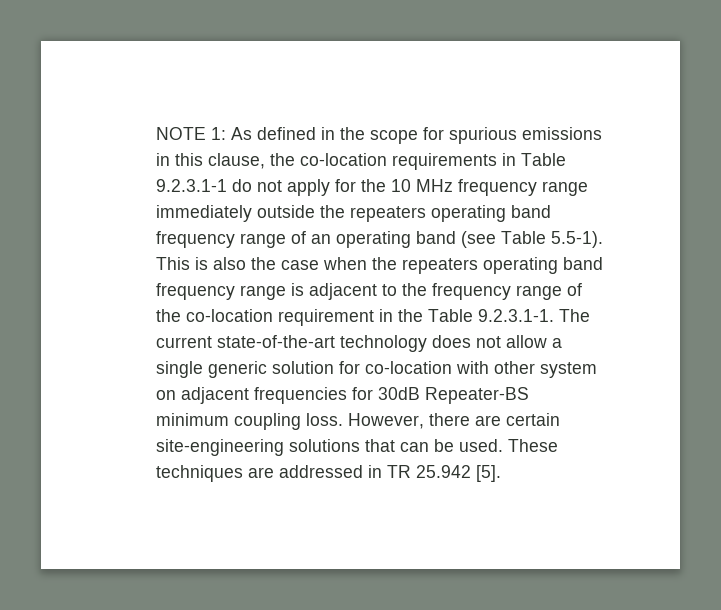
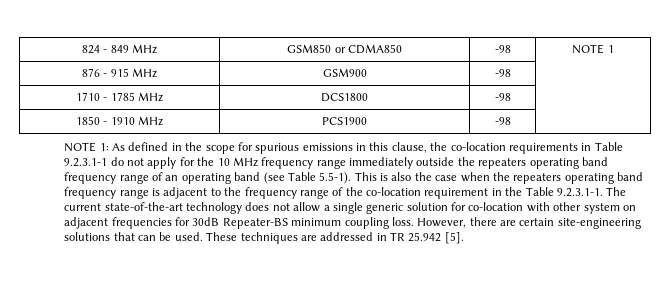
(156, 133) none -> [81,44,158,54] [287,44,402,54] [494,45,511,53] [572,44,614,54] [81,68,158,78] [322,68,367,77] [494,69,511,77] [75,92,164,102] [321,93,368,102] [494,93,511,101] [75,116,164,126] [322,117,367,125] [494,117,511,125] 824 - 849 MHz | GSM850 or CDMA850 | -98 | NOTE 1 // 876 - 915 MHz | GSM900 | -98 | // 1710 - 1785 MHz | DCS1800 | -98 | // 1850 - 1910 MHz | PCS1900 | -98 | //

